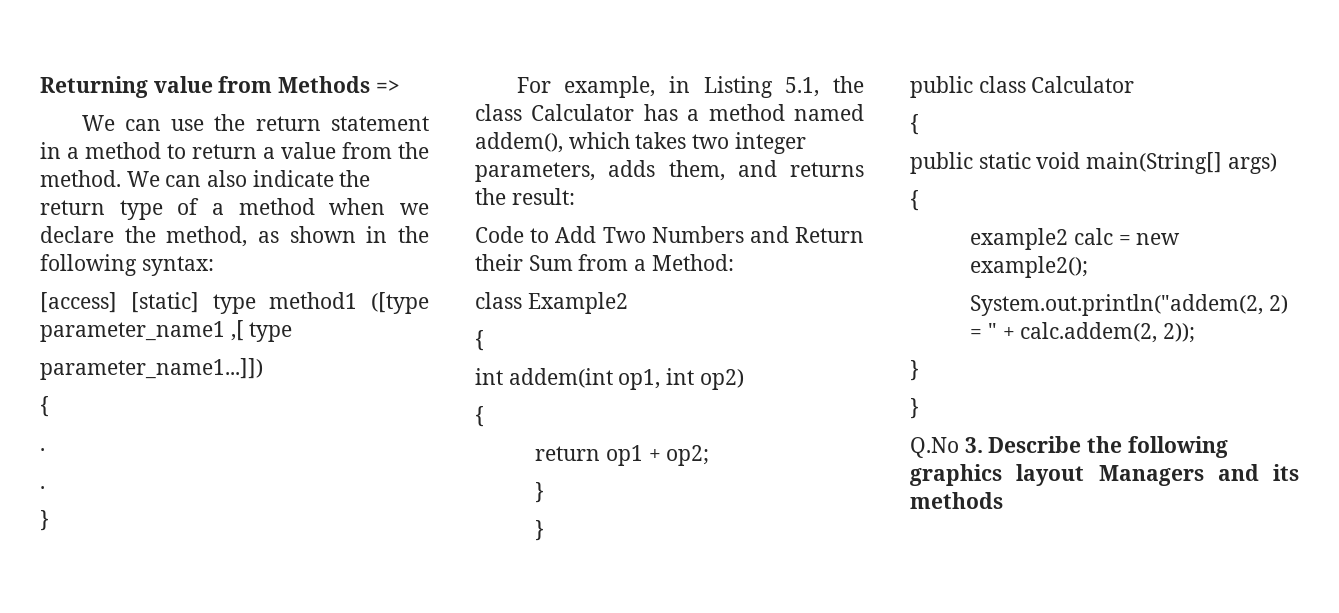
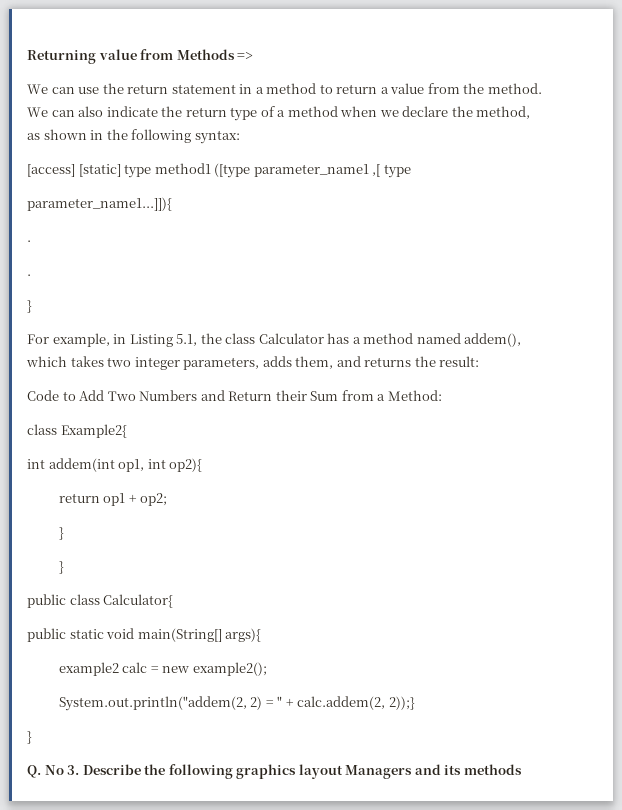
[40,358,263,380] [40,396,49,417] parameter_name1...]]) // { -> [27,197,172,211] parameter_name1...]]){
[527,292,628,314] [475,330,484,351] Example2 // { -> [60,424,127,438] Example2{
[699,369,744,390] [475,406,484,427] op2) // { -> [169,458,203,472] op2){
[1031,76,1135,93] [910,114,919,135] Calculator // { -> [103,594,174,608] Calculator{
[1227,153,1277,174] [910,190,919,211] args) // { -> [225,628,262,642] args){
[1162,323,1195,343] [910,360,919,381] [910,398,919,419] [910,437,959,458] 2)); // } // } // Q.No -> [388,696,415,710] [27,731,32,744] [27,765,64,778] 2));} // } // Q. No

